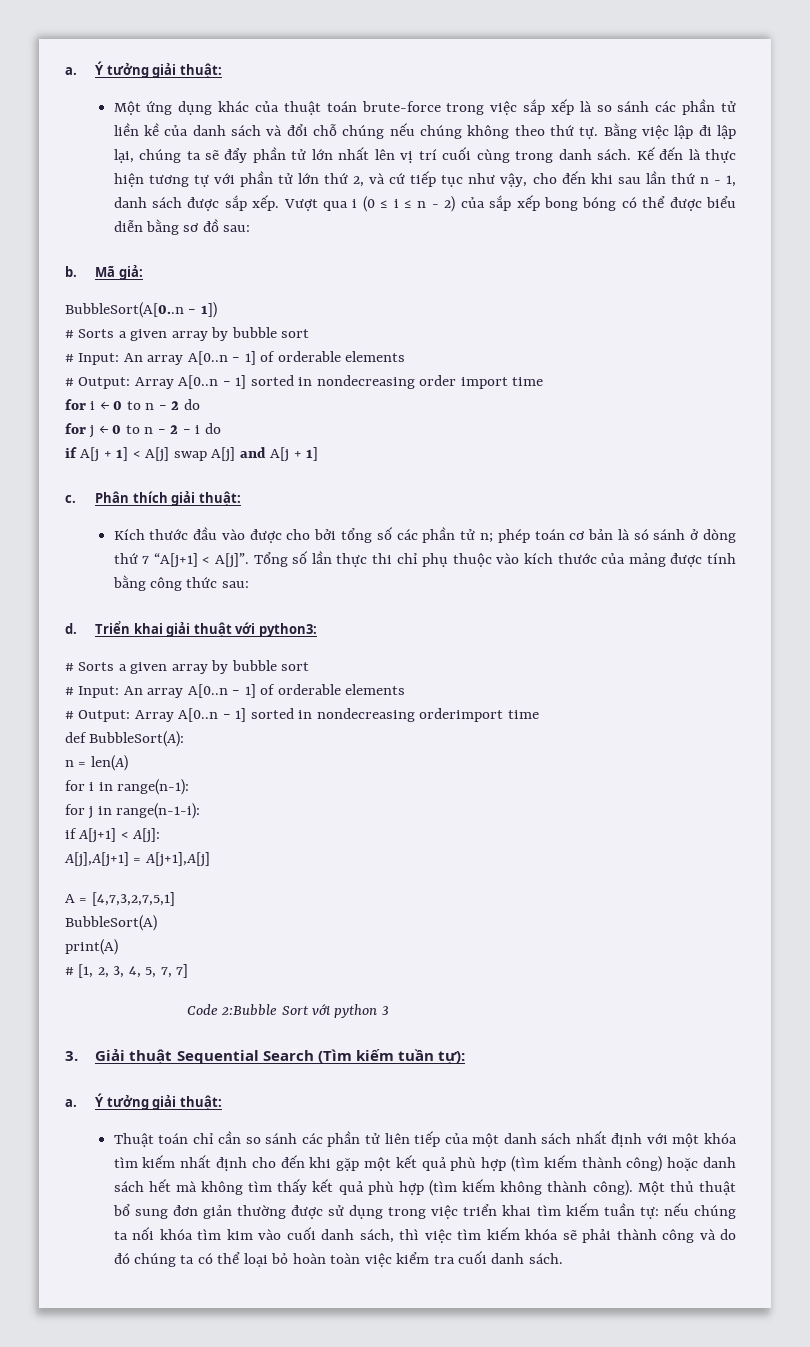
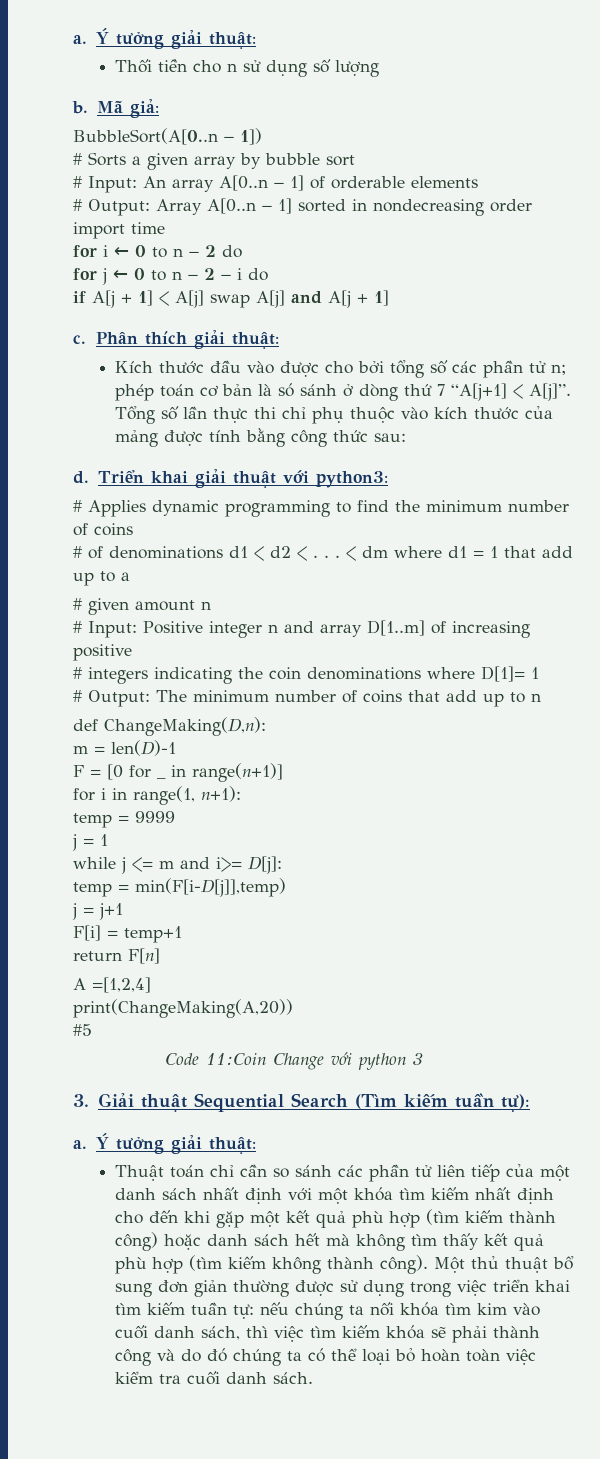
[65,61,222,78] [113,99,737,115] [113,123,737,139] [113,147,736,163] [113,171,736,187] [113,195,737,212] [113,219,251,235] a. Ý tưởng giải thuật: // Một ứng dụng khác của thuật toán brute-force trong việc sắp xếp là so sánh các phần tử liền kề của danh sách và đổi chỗ chúng nếu chúng không theo thứ tự. Bằng việc lập đi lập lại, chúng ta sẽ đẩy phần tử lớn nhất lên vị trí cuối cùng trong danh sách. Kế đến là thực hiện tương tự với phần tử lớn thứ 2, và cứ tiếp tục như vậy, cho đến khi sau lần thứ n - 1, danh sách được sắp xếp. Vượt qua i (0 ≤ i ≤ n - 2) của sắp xếp bong bóng có thể được biểu diễn bằng sơ đồ sau: -> [73,28,257,49] [115,59,380,77] a. Ý tưởng giải thuật: // Thối tiền cho n sử dụng số lượng
[78,660,310,674] [65,684,406,698] [65,708,539,722] [65,731,185,747] [65,755,128,771] [65,779,190,795] [65,803,201,819] [65,828,161,843] [64,852,210,867] [65,892,175,906] [65,915,157,931] [65,939,118,955] [65,964,189,978] Sorts a given array by bubble sort // # Input: An array A[0..n − 1] of orderable elements // # Output: Array A[0..n − 1] sorted in nondecreasing orderimport time // def BubbleSort(A): // n = len(A) // for i in range(n-1): // for j in range(n-1-i): // if A[j+1] < A[j]: // A[j],A[j+1] = A[j+1],A[j] // A = [4,7,3,2,7,5,1] // BubbleSort(A) // print(A) // # [1, 2, 3, 4, 5, 7, 7] -> [88,500,569,517] [73,523,133,536] [73,546,573,561] [73,571,130,586] [73,598,211,615] [73,620,530,638] [73,644,132,661] [73,666,539,684] [73,690,541,707] [73,717,266,736] [73,740,176,756] [73,764,166,780] [171,763,283,782] [73,786,241,805] [73,811,175,828] [72,834,108,851] [73,856,282,874] [73,878,286,897] [72,903,123,920] [73,925,182,943] [73,948,160,964] [73,977,151,993] [73,999,293,1018] [73,1024,92,1036] Applies dynamic programming to find the minimum number of coins // # of denominations d1 < d2 < . . . < dm where d1 = 1 that add up to a // # given amount n // # Input: Positive integer n and array D[1..m] of increasing positive // # integers indicating the coin denominations where D[1]= 1 // # Output: The minimum number of coins that add up to n // def ChangeMaking(D,n): // m = len(D)-1 // F = [0 for _ in range(n+1)] // for i in range(1, n+1): // temp = 9999 // j = 1 // while j <= m and i>= D[j]: // temp = min(F[i-D[j]],temp) // j = j+1 // F[i] = temp+1 // return F[n] // A =[1,2,4] // print(ChangeMaking(A,20)) // #5
[221,1004,309,1016] 2:Bubble Sort -> [206,1053,325,1070] 11:Coin Change

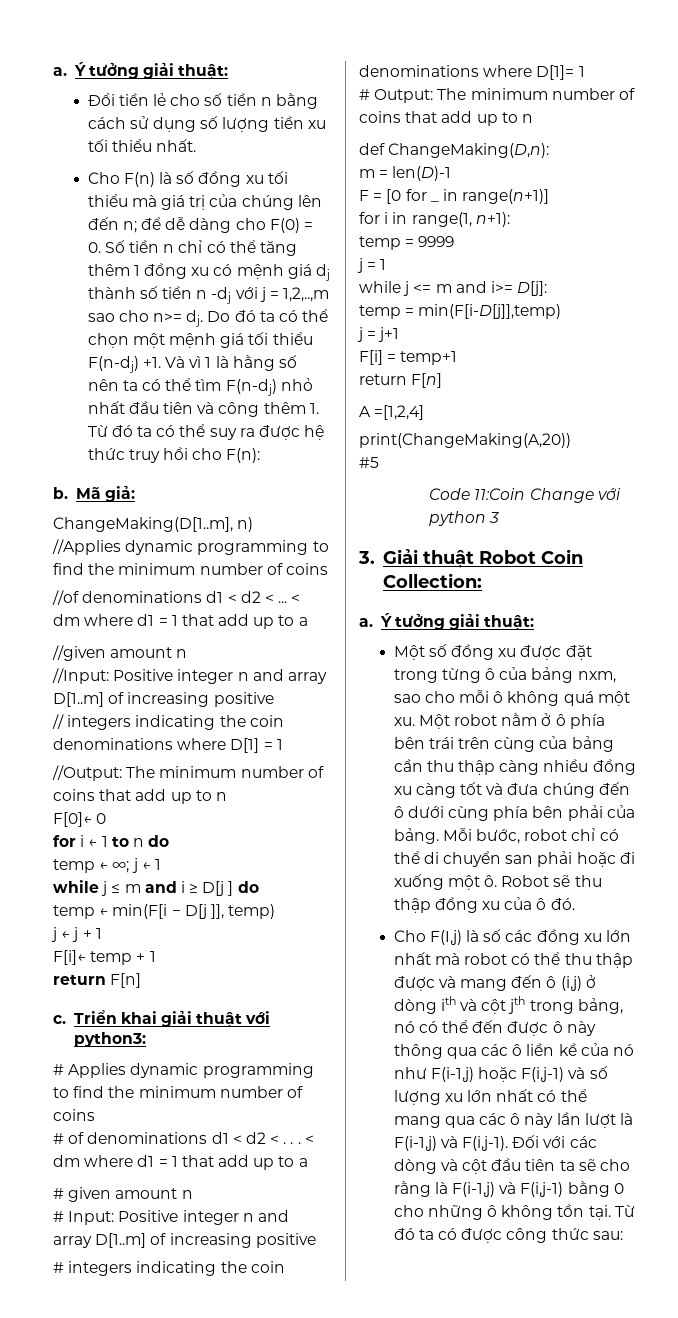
[73,28,257,49] [115,59,380,77] [72,99,159,118] [73,128,262,145] [73,152,355,170] [73,175,478,193] [73,198,532,216] [73,222,165,239] a. Ý tưởng giải thuật: // Thối tiền cho n sử dụng số lượng // b. Mã giả: // BubbleSort(A[0..n − 1]) // # Sorts a given array by bubble sort // # Input: An array A[0..n − 1] of orderable elements // # Output: Array A[0..n − 1] sorted in nondecreasing order import time -> [53,62,229,80] [87,93,318,109] [87,116,326,132] [87,139,196,152] [87,171,288,187] [87,194,322,210] [87,217,313,233] [87,240,297,256] [87,263,330,281] [87,286,330,304] [87,309,329,327] [87,332,313,348] [87,355,297,373] [87,378,313,396] [87,401,319,417] [87,424,325,440] [87,447,261,463] [53,485,135,502] [53,517,254,532] [52,539,329,555] [53,563,328,575] [52,590,301,605] [53,614,308,629] [52,645,188,661] [52,668,327,684] [53,692,274,707] [52,714,284,730] [53,738,283,753] [52,765,324,781] [53,789,227,804] [53,812,107,827] a. Ý tưởng giải thuật: // Đổi tiền lẻ cho số tiền n bằng cách sử dụng số lượng tiền xu tối thiểu nhất. // Cho F(n) là số đồng xu tối thiểu mà giá trị của chúng lên đến n; để dễ dàng cho F(0) = 0. Số tiền n chỉ có thể tăng thêm 1 đồng xu có mệnh giá dj thành số tiền n -dj với j = 1,2,..,m sao cho n>= dj. Do đó ta có thể chọn một mệnh giá tối thiểu F(n-dj) +1. Và vì 1 là hằng số nên ta có thể tìm F(n-dj) nhỏ nhất đầu tiên và công thêm 1. Từ đó ta có thể suy ra được hệ thức truy hồi cho F(n): // b. Mã giả: // ChangeMaking(D[1..m], n) // //Applies dynamic programming to find the minimum number of coins // //of denominations d1 < d2 < ... < dm where d1 = 1 that add up to a // //given amount n // //Input: Positive integer n and array D[1..m] of increasing positive // // integers indicating the coin denominations where D[1] = 1 // //Output: The minimum number of coins that add up to n // F[0]← 0
[135,245,242,258] [73,268,268,285] [73,290,389,308] [73,330,280,349] [115,360,567,378] [115,383,572,401] [115,406,554,424] [115,428,407,447] [73,471,89,484] 0 to n − 2 do // for j ← 0 to n − 2 − i do // if A[j + 1] < A[j] swap A[j] and A[j + 1] // c. Phân thích giải thuật: // Kích thước đầu vào được cho bởi tổng số các phần tử n; phép toán cơ bản là só sánh ở dòng thứ 7 “A[j+1] < A[j]”. Tổng số lần thực thi chỉ phụ thuộc vào kích thước của mảng được tính bằng công thức sau: // d. -> [101,835,170,847] [53,858,161,873] [53,880,259,896] [53,904,276,919] [51,927,102,942] [53,950,156,965] [53,973,142,988] [53,1015,66,1024] 1 to n do // temp ← ∞; j ← 1 // while j ≤ m and i ≥ D[j ] do // temp ← min(F[i − D[j ]], temp) // j ← j + 1 // F[i]← temp + 1 // return F[n] // c.
[193,1093,530,1112] [73,1133,257,1154] [115,1164,571,1182] [115,1187,555,1204] [115,1209,557,1228] [115,1232,545,1251] [115,1255,575,1274] [115,1279,571,1297] [115,1302,541,1320] [115,1325,541,1343] [115,1348,537,1366] [115,1371,314,1385] Sequential Search (Tìm kiếm tuần tự): // a. Ý tưởng giải thuật: // Thuật toán chỉ cần so sánh các phần tử liên tiếp của một danh sách nhất định với một khóa tìm kiếm nhất định cho đến khi gặp một kết quả phù hợp (tìm kiếm thành công) hoặc danh sách hết mà không tìm thấy kết quả phù hợp (tìm kiếm không thành công). Một thủ thuật bổ sung đơn giản thường được sử dụng trong việc triển khai tìm kiếm tuần tự: nếu chúng ta nối khóa tìm kim vào cuối danh sách, thì việc tìm kiếm khóa sẽ phải thành công và do đó chúng ta có thể loại bỏ hoàn toàn việc kiểm tra cuối danh sách. -> [478,549,583,564] [382,573,482,588] [359,613,535,631] [393,644,592,660] [393,667,616,683] [393,690,630,706] [393,713,605,729] [393,736,614,752] [393,759,636,775] [393,782,630,798] [393,805,635,821] [393,828,619,844] [393,851,635,867] [393,874,602,890] [393,897,575,913] [393,929,631,945] [393,952,633,968] [393,975,596,991] [393,996,623,1014] [393,1020,596,1036] [393,1043,634,1059] [393,1066,608,1082] [393,1089,587,1105] [393,1112,633,1128] [393,1135,597,1151] [393,1158,630,1174] [393,1181,624,1197] [393,1204,635,1220] [393,1228,623,1243] Robot Coin Collection: // a. Ý tưởng giải thuật: // Một số đồng xu được đặt trong từng ô của bảng nxm, sao cho mỗi ô không quá một xu. Một robot nằm ở ô phía bên trái trên cùng của bảng cần thu thập càng nhiều đồng xu càng tốt và đưa chúng đến ô dưới cùng phía bên phải của bảng. Mỗi bước, robot chỉ có thể di chuyển san phải hoặc đi xuống một ô. Robot sẽ thu thập đồng xu của ô đó. // Cho F(I,j) là số các đồng xu lớn nhất mà robot có thể thu thập được và mang đến ô (i,j) ở dòng ith và cột jth trong bảng, nó có thể đến được ô này thông qua các ô liền kề của nó như F(i-1,j) hoặc F(i,j-1) và số lượng xu lớn nhất có thể mang qua các ô này lần lượt là F(i-1,j) và F(i,j-1). Đối với các dòng và cột đầu tiên ta sẽ cho rằng là F(i-1,j) và F(i,j-1) bằng 0 cho những ô không tồn tại. Từ đó ta có được công thức sau:

